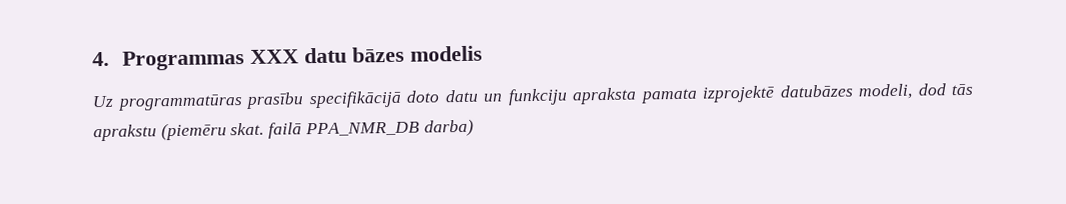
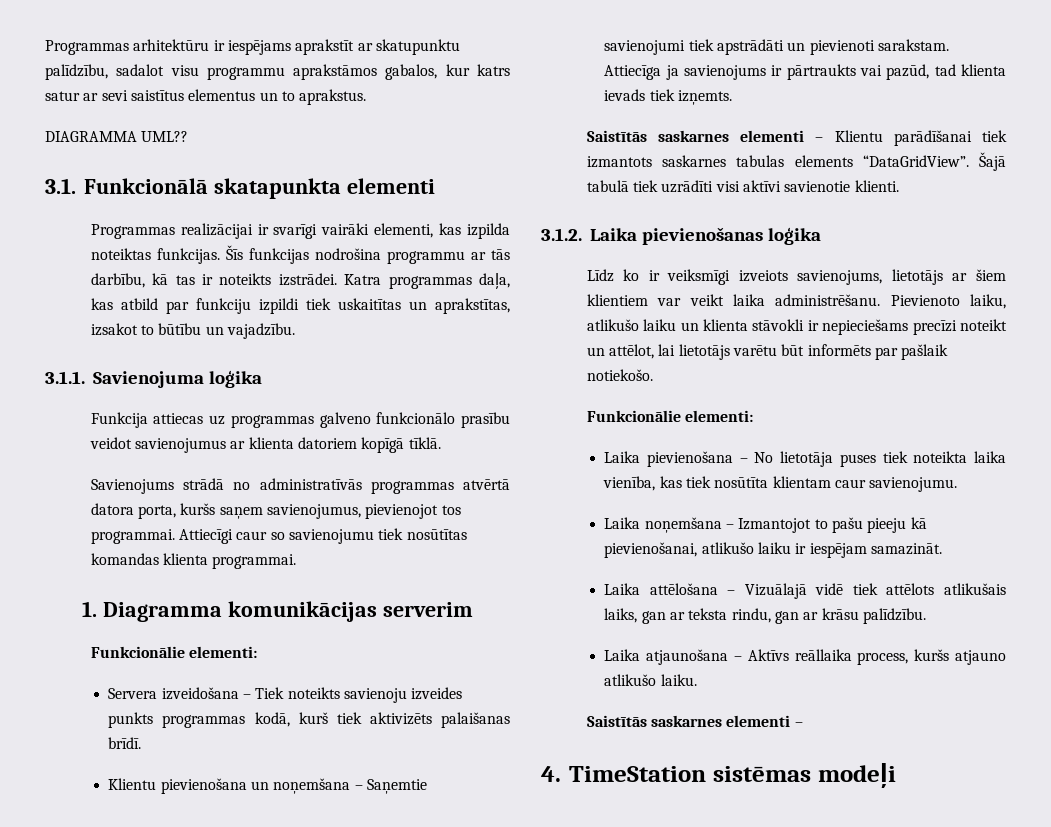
[92,45,483,71] [92,83,973,111] [93,118,474,142] 4. Programmas XXX datu bāzes modelis // Uz programmatūras prasību specifikācijā doto datu un funkciju apraksta pamata izprojektē datubāzes modeli, dod tās aprakstu (piemēru skat. failā PPA_NMR_DB darba) -> [45,39,460,55] [45,64,510,80] [45,89,367,105] [45,131,189,142] [45,178,435,199] [90,223,510,239] [90,245,511,264] [90,273,510,289] [90,298,510,314] [90,323,296,339] [45,370,262,388] [90,412,511,428] [89,437,441,453] [90,478,510,494] [90,503,461,519] [90,528,467,544] [90,553,297,569] [82,601,473,622] [90,646,258,658] [108,687,463,703] [108,712,510,728] [108,737,142,749] [108,778,427,794] [604,39,949,55] [604,64,1006,80] [604,89,732,105] [586,130,1007,146] [586,152,1006,171] [586,180,899,193] [541,227,821,245] [586,269,1006,285] [586,294,1007,309] [586,319,1007,335] [586,344,949,360] [586,369,653,381] [586,410,754,422] [604,451,1006,467] [603,476,958,492] [604,517,927,533] [604,542,942,558] [604,583,1006,599] [604,608,926,624] [604,649,1006,665] [604,674,697,686] [586,715,803,727] [541,763,896,788] Programmas arhitektūru ir iespējams aprakstīt ar skatupunktu palīdzību, sadalot visu programmu aprakstāmos gabalos, kur katrs satur ar sevi saistītus elementus un to aprakstus. // DIAGRAMMA UML?? // 3.1. Funkcionālā skatapunkta elementi // Programmas realizācijai ir svarīgi vairāki elementi, kas izpilda noteiktas funkcijas. Šīs funkcijas nodrošina programmu ar tās darbību, kā tas ir noteikts izstrādei. Katra programmas daļa, kas atbild par funkciju izpildi tiek uskaitītas un aprakstītas, izsakot to būtību un vajadzību. // 3.1.1. Savienojuma loģika // Funkcija attiecas uz programmas galveno funkcionālo prasību veidot savienojumus ar klienta datoriem kopīgā tīklā. // Savienojums strādā no administratīvās programmas atvērtā datora porta, kuršs saņem savienojumus, pievienojot tos programmai. Attiecīgi caur so savienojumu tiek nosūtītas komandas klienta programmai. // 1. Diagramma komunikācijas serverim // Funkcionālie elementi: // Servera izveidošana – Tiek noteikts savienoju izveides punkts programmas kodā, kurš tiek aktivizēts palaišanas brīdī. // Klientu pievienošana un noņemšana – Saņemtie savienojumi tiek apstrādāti un pievienoti sarakstam. Attiecīga ja savienojums ir pārtraukts vai pazūd, tad klienta ievads tiek izņemts. // Saistītās saskarnes elementi – Klientu parādīšanai tiek izmantots saskarnes tabulas elements “DataGridView”. Šajā tabulā tiek uzrādīti visi aktīvi savienotie klienti. // 3.1.2. Laika pievienošanas loģika // Līdz ko ir veiksmīgi izveiots savienojums, lietotājs ar šiem klientiem var veikt laika administrēšanu. Pievienoto laiku, atlikušo laiku un klienta stāvokli ir nepieciešams precīzi noteikt un attēlot, lai lietotājs varētu būt informēts par pašlaik notiekošo. // Funkcionālie elementi: // Laika pievienošana – No lietotāja puses tiek noteikta laika vienība, kas tiek nosūtīta klientam caur savienojumu. // Laika noņemšana – Izmantojot to pašu pieeju kā pievienošanai, atlikušo laiku ir iespējam samazināt. // Laika attēlošana – Vizuālajā vidē tiek attēlots atlikušais laiks, gan ar teksta rindu, gan ar krāsu palīdzību. // Laika atjaunošana – Aktīvs reāllaika process, kuršs atjauno atlikušo laiku. // Saistītās saskarnes elementi – // 4. TimeStation sistēmas modeļi

